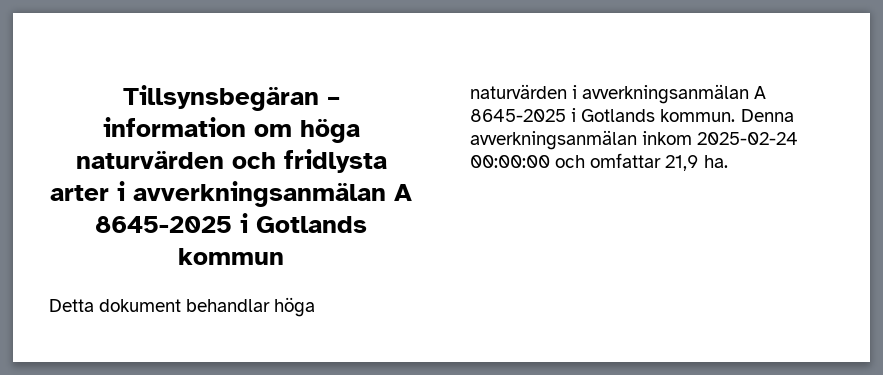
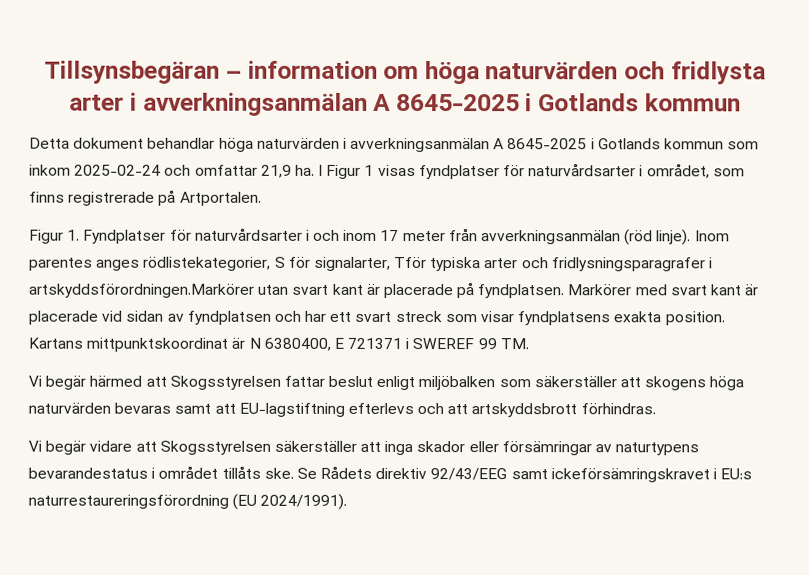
[660,109,794,122] [470,130,637,150] kommun. Denna avverkningsanmälan -> [664,138,760,150] kommun som
[470,155,550,168] 00:00:00 -> (162, 170) none
(728, 161) none -> [318,163,745,180] [29,189,262,206] [29,227,730,246] [29,256,714,272] [28,282,760,299] [28,310,725,326] [28,337,529,352] [28,375,745,391] [28,402,656,418] [28,440,700,456] [28,465,753,483] [28,493,348,510] I Figur 1 visas fyndplatser för naturvårdsarter i området, som finns registrerade på Artportalen. // Figur 1. Fyndplatser för naturvårdsarter i och inom 17 meter från avverkningsanmälan (röd linje). Inom parentes anges rödlistekategorier, S för signalarter, Tför typiska arter och fridlysningsparagrafer i artskyddsförordningen.Markörer utan svart kant är placerade på fyndplatsen. Markörer med svart kant är placerade vid sidan av fyndplatsen och har ett svart streck som visar fyndplatsens exakta position. Kartans mittpunktskoordinat är N 6380400, E 721371 i SWEREF 99 TM. // Vi begär härmed att Skogsstyrelsen fattar beslut enligt miljöbalken som säkerställer att skogens höga naturvärden bevaras samt att EU-lagstiftning efterlevs och att artskyddsbrott förhindras. // Vi begär vidare att Skogsstyrelsen säkerställer att inga skador eller försämringar av naturtypens bevarandestatus i området tillåts ske. Se Rådets direktiv 92/43/EEG samt ickeförsämringskravet i EU:s naturrestaureringsförordning (EU 2024/1991).

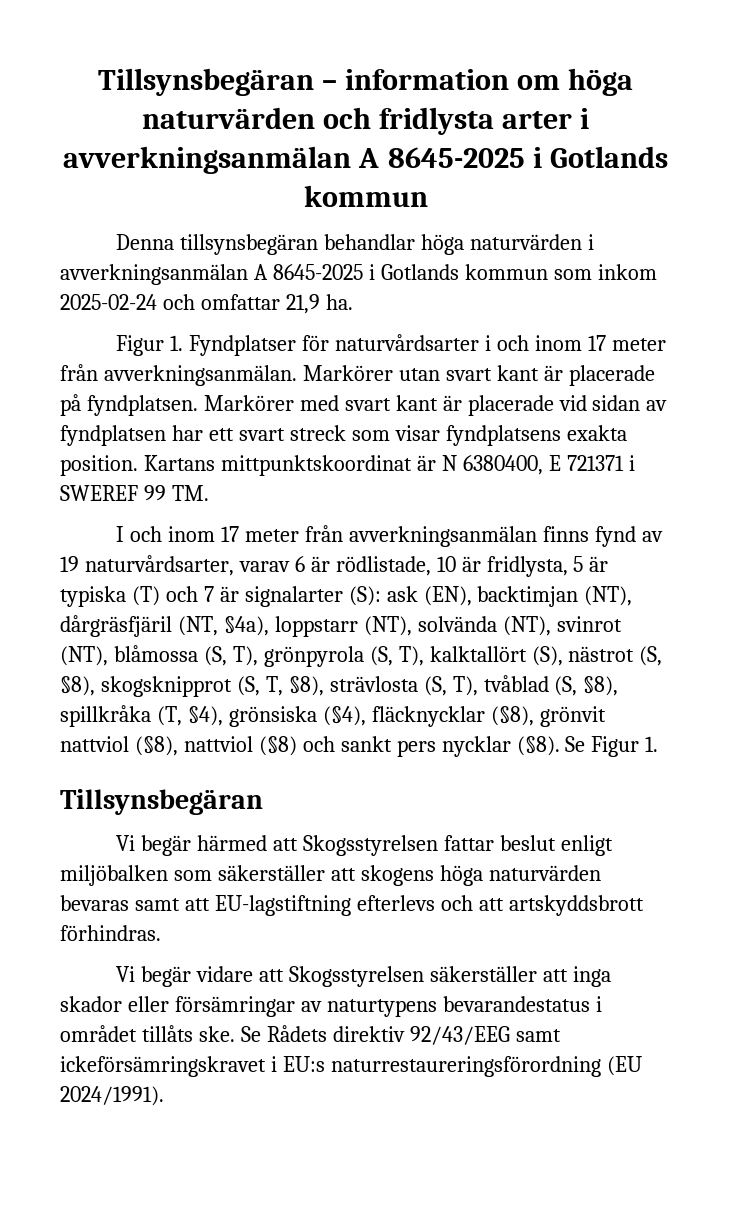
[29,137,145,149] Detta dokument -> [116,234,319,255] Denna tillsynsbegäran
[318,163,745,180] [29,189,262,206] I Figur 1 visas fyndplatser för naturvårdsarter i området, som finns registrerade på Artportalen. -> (353, 302) none
[481,229,730,246] [29,256,714,272] [28,283,255,298] avverkningsanmälan (röd linje). Inom parentes anges rödlistekategorier, S för signalarter, Tför typiska arter och fridlysningsparagrafer i artskyddsförordningen.Markörer -> [103,365,393,386] avverkningsanmälan. Markörer
[273,310,301,322] och -> (166, 435) none
(529, 344) none -> [116,525,663,547] [60,555,609,577] [60,586,633,607] [60,615,622,637] [60,645,663,667] [60,675,619,697] [60,705,606,727] [60,736,659,757] [60,789,263,815] // I och inom 17 meter från avverkningsanmälan finns fynd av 19 naturvårdsarter, varav 6 är rödlistade, 10 är fridlysta, 5 är typiska (T) och 7 är signalarter (S): ask (EN), backtimjan (NT), dårgräsfjäril (NT, §4a), loppstarr (NT), solvända (NT), svinrot (NT), blåmossa (S, T), grönpyrola (S, T), kalktallört (S), nästrot (S, §8), skogsknipprot (S, T, §8), strävlosta (S, T), tvåblad (S, §8), spillkråka (T, §4), grönsiska (§4), fläcknycklar (§8), grönvit nattviol (§8), nattviol (§8) och sankt pers nycklar (§8). Se Figur 1. // Tillsynsbegäran

